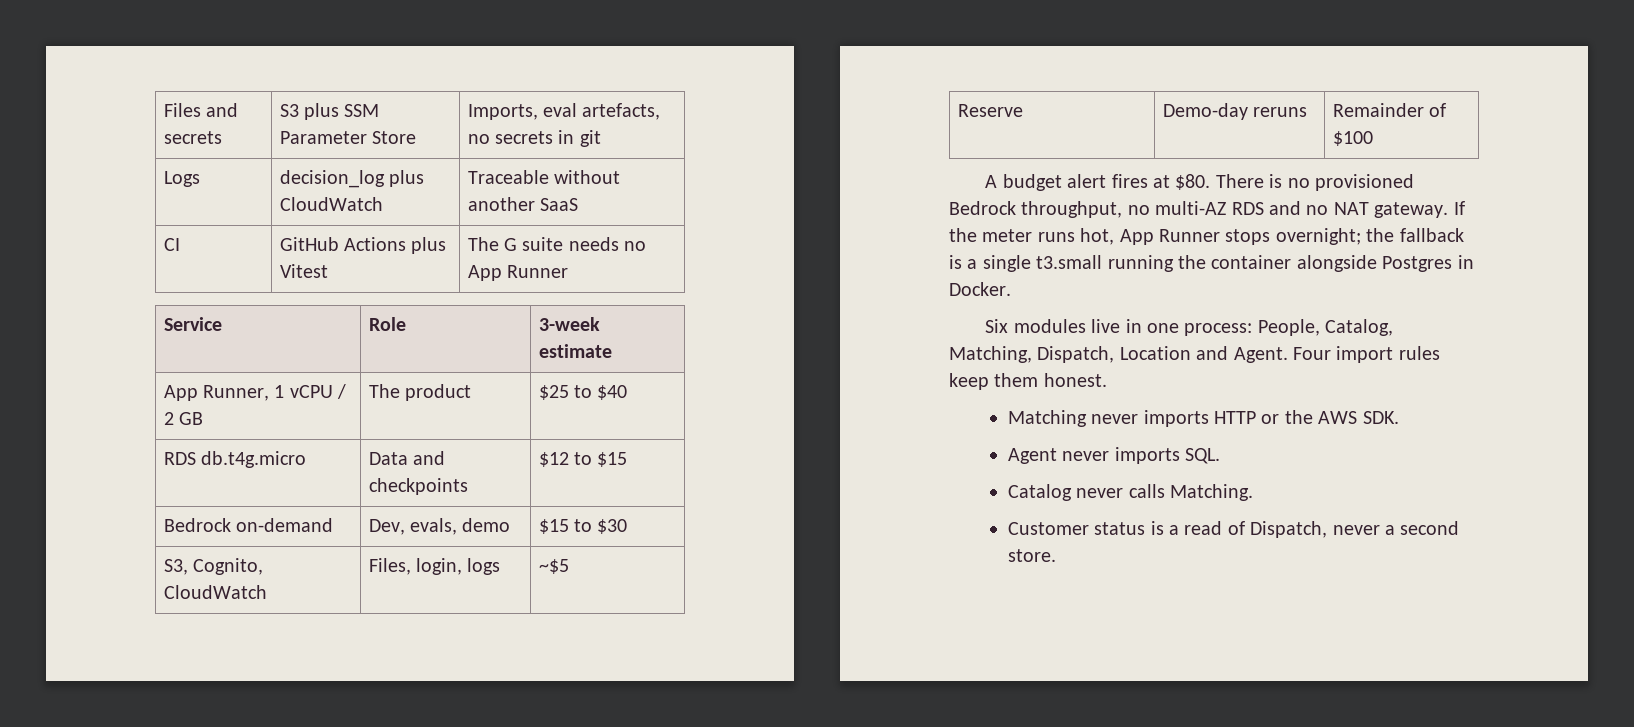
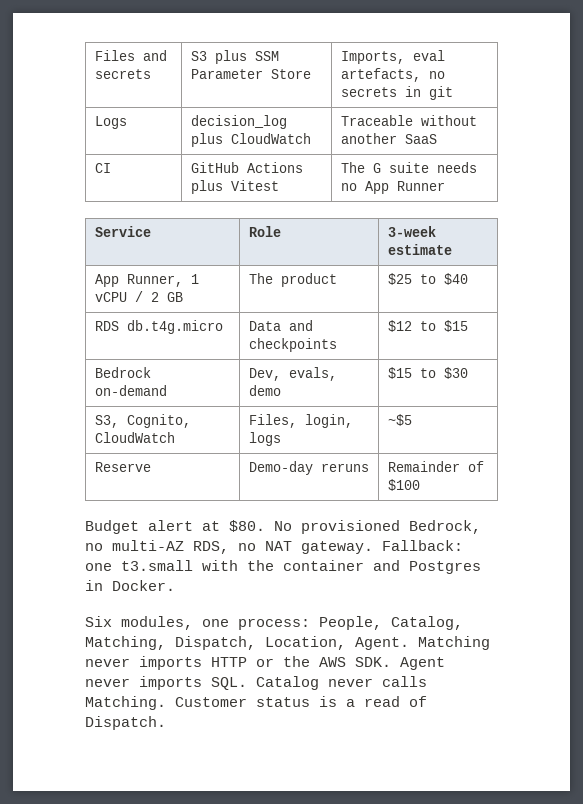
[985,174,1414,191] [949,201,1465,218] [949,228,1464,245] [949,255,1174,272] A budget alert fires at $80. There is no provisioned Bedrock throughput, no multi-AZ RDS and no NAT gateway. If the meter runs hot, App Runner stops overnight; the fallback is a single t3.small running -> [85,520,481,534] [85,540,463,554] [85,560,238,571] Budget alert at $80. No provisioned Bedrock, no multi-AZ RDS, no NAT gateway. Fallback: one t3.small with
[1296,255,1377,272] alongside -> [373,560,400,571] and
[1013,319,1142,333] modules live in -> [121,616,193,630] modules,
[1119,346,1440,363] [949,373,1107,390] Location and Agent. Four import rules keep them honest. // -> [265,636,409,650] Location, Agent.
(1399, 417) // -> (391, 662) none
(1220, 456) // -> (247, 683) none
(1253, 492) // -> (166, 703) none
[1250,521,1460,538] [1007,549,1056,562] Dispatch, never a second store. -> [85,716,166,730] Dispatch.

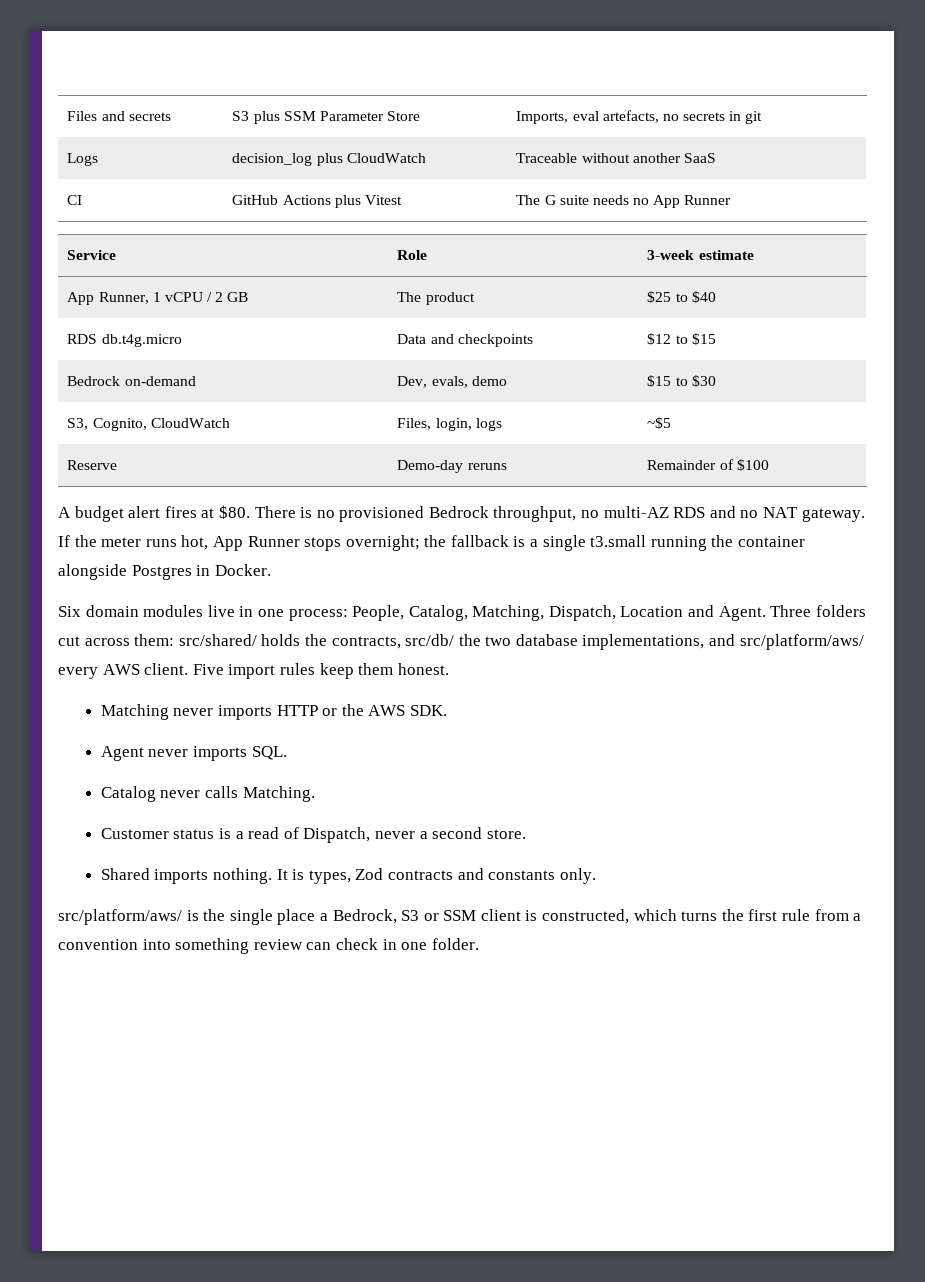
[85,520,481,534] [85,540,463,554] [85,560,238,571] Budget alert at $80. No provisioned Bedrock, no multi-AZ RDS, no NAT gateway. Fallback: one t3.small with -> [58,505,865,522] [58,535,707,551] A budget alert fires at $80. There is no provisioned Bedrock throughput, no multi-AZ RDS and no NAT gateway. If the meter runs hot, App Runner stops overnight; the fallback is a single t3.small running
[373,560,400,571] and -> [58,564,127,580] alongside
[121,616,193,630] modules, -> [85,605,254,617] domain modules live in
[265,636,409,650] Location, Agent. -> [620,605,866,621] [58,634,864,650] [58,663,449,679] Location and Agent. Three folders cut across them: src/shared/ holds the contracts, src/db/ the two database implementations, and src/platform/aws/ every AWS client. Five import rules keep them honest. //
(391, 662) none -> (448, 710) //
(247, 683) none -> (287, 753) //
(166, 703) none -> (315, 794) //
[85,716,166,730] Dispatch. -> [303,827,526,843] [100,868,596,884] [58,909,862,925] [58,938,479,954] Dispatch, never a second store. // Shared imports nothing. It is types, Zod contracts and constants only. // src/platform/aws/ is the single place a Bedrock, S3 or SSM client is constructed, which turns the first rule from a convention into something review can check in one folder.

